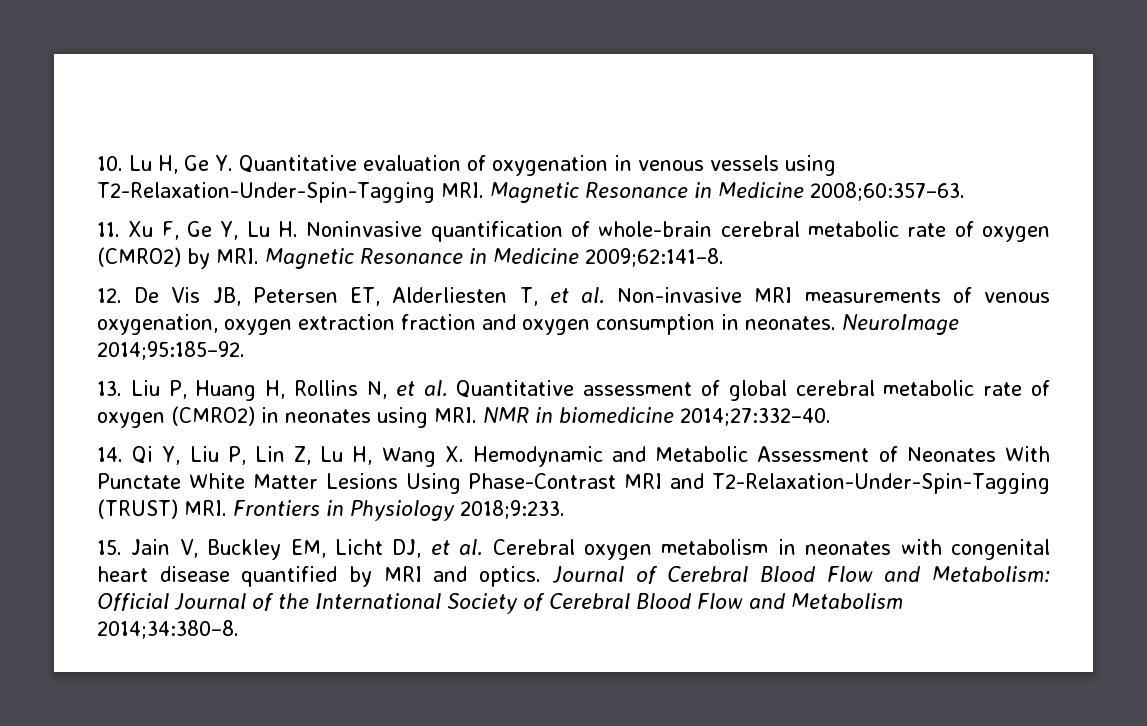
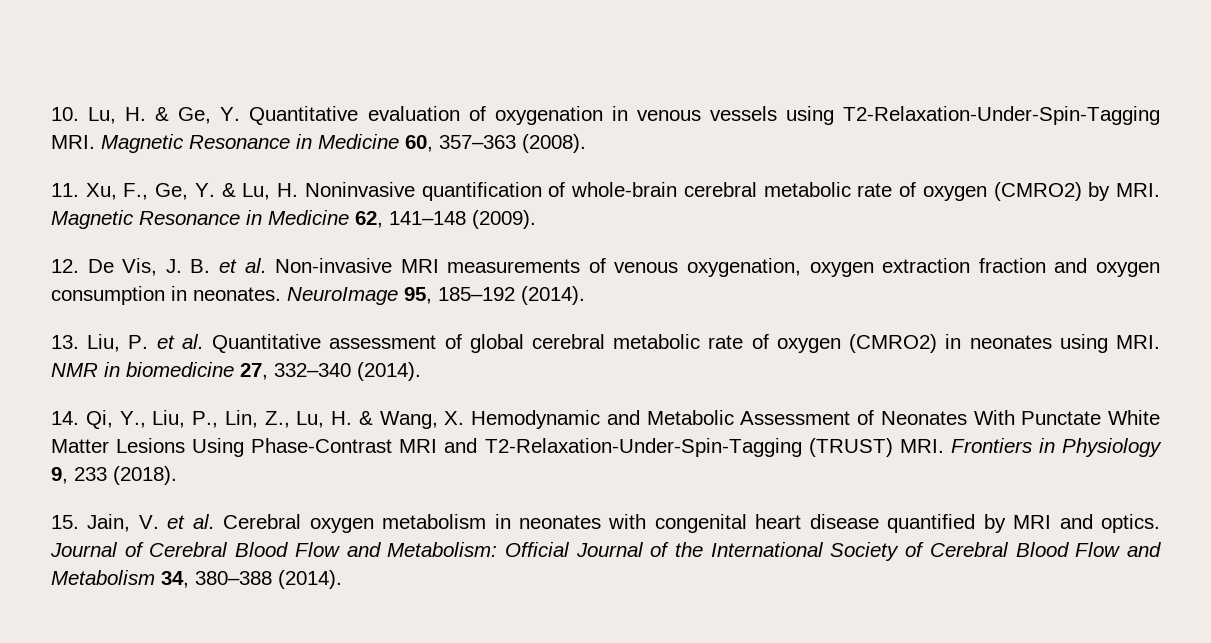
[129,155,209,174] Lu H, Ge -> [88,107,212,124] Lu, H. & Ge,
[809,182,965,201] [97,221,270,240] 2008;60:357–63. // 11. Xu F, Ge Y, Lu -> [405,134,586,153] [51,183,271,200] 60, 357–363 (2008). // 11. Xu, F., Ge, Y. & Lu,
[585,248,724,267] 2009;62:141–8. -> [355,210,536,229] 62, 141–148 (2009).
[171,287,538,306] Vis JB, Petersen ET, Alderliesten T, -> [122,258,211,276] Vis, J. B.
[97,341,245,360] [97,380,387,401] 2014;95:185–92. // 13. Liu P, Huang H, Rollins N, -> [404,286,585,305] [51,334,149,352] 95, 185–192 (2014). // 13. Liu, P.
[680,408,831,426] [97,446,436,467] 2014;27:332–40. // 14. Qi Y, Liu P, Lin Z, Lu H, Wang -> [240,362,421,381] [51,410,438,429] 27, 332–340 (2014). // 14. Qi, Y., Liu, P., Lin, Z., Lu, H. & Wang,
[460,500,565,519] [97,539,422,560] 2018;9:233. // 15. Jain V, Buckley EM, Licht DJ, -> [51,466,177,485] [51,514,159,532] 9, 233 (2018). // 15. Jain, V.
[97,620,239,639] 2014;34:380–8. -> [161,570,342,589] 34, 380–388 (2014).

